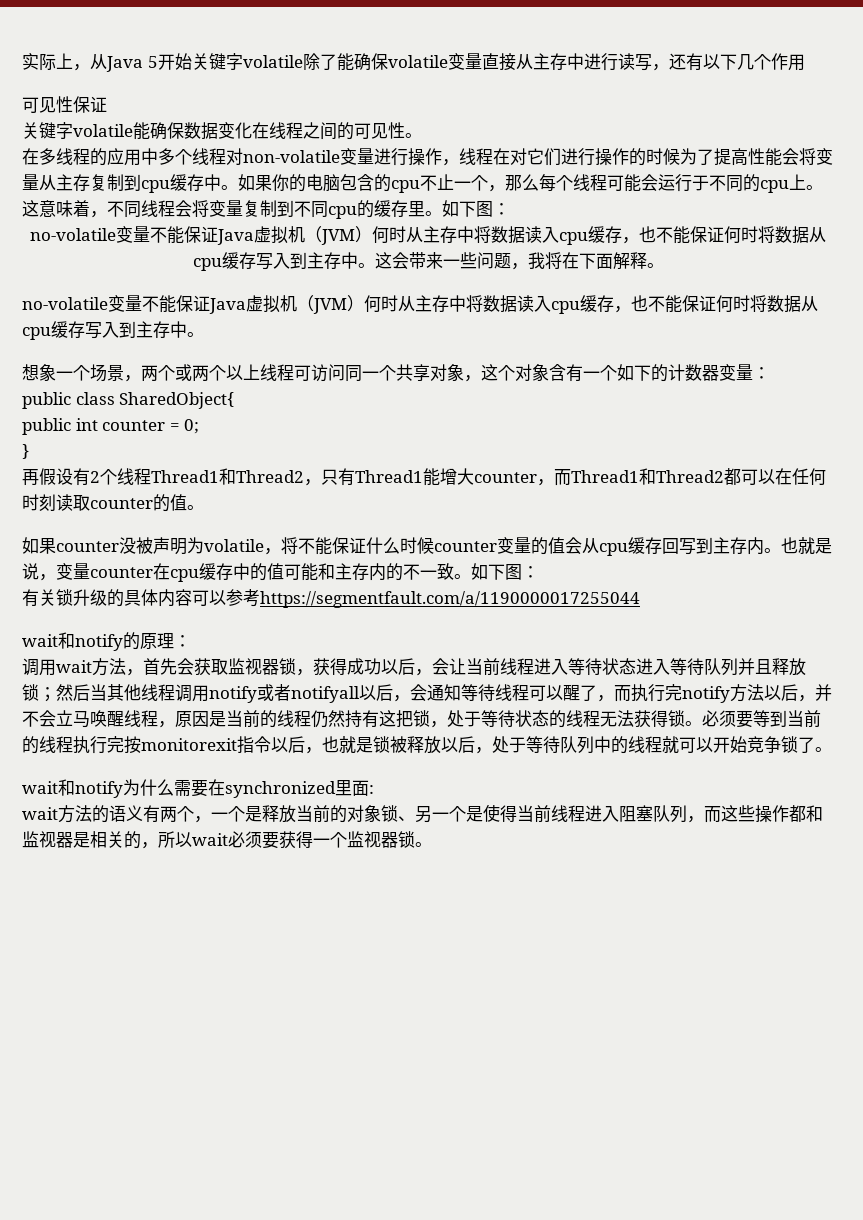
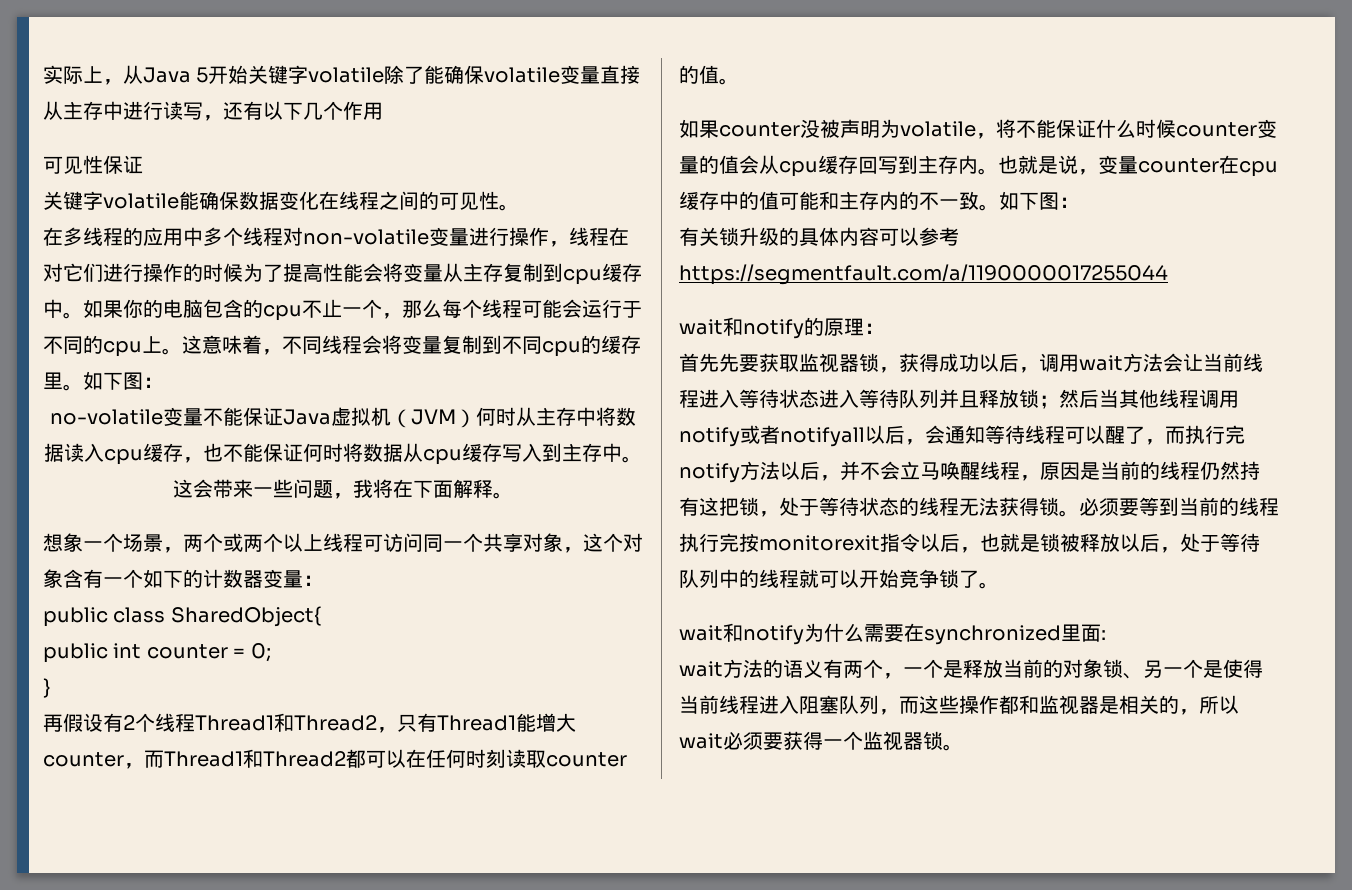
[22,295,818,314] [22,321,204,340] // no-volatile变量不能保证Java虚拟机（JVM）何时从主存中将数据读入cpu缓存，也不能保证何时将数据从cpu缓存写入到主存中。 -> (513, 495) none
[22,658,194,676] 调用wait方法，首先会 -> [679,353,759,372] 首先先要
(432, 672) none -> [1039,353,1163,372] 调用wait方法

